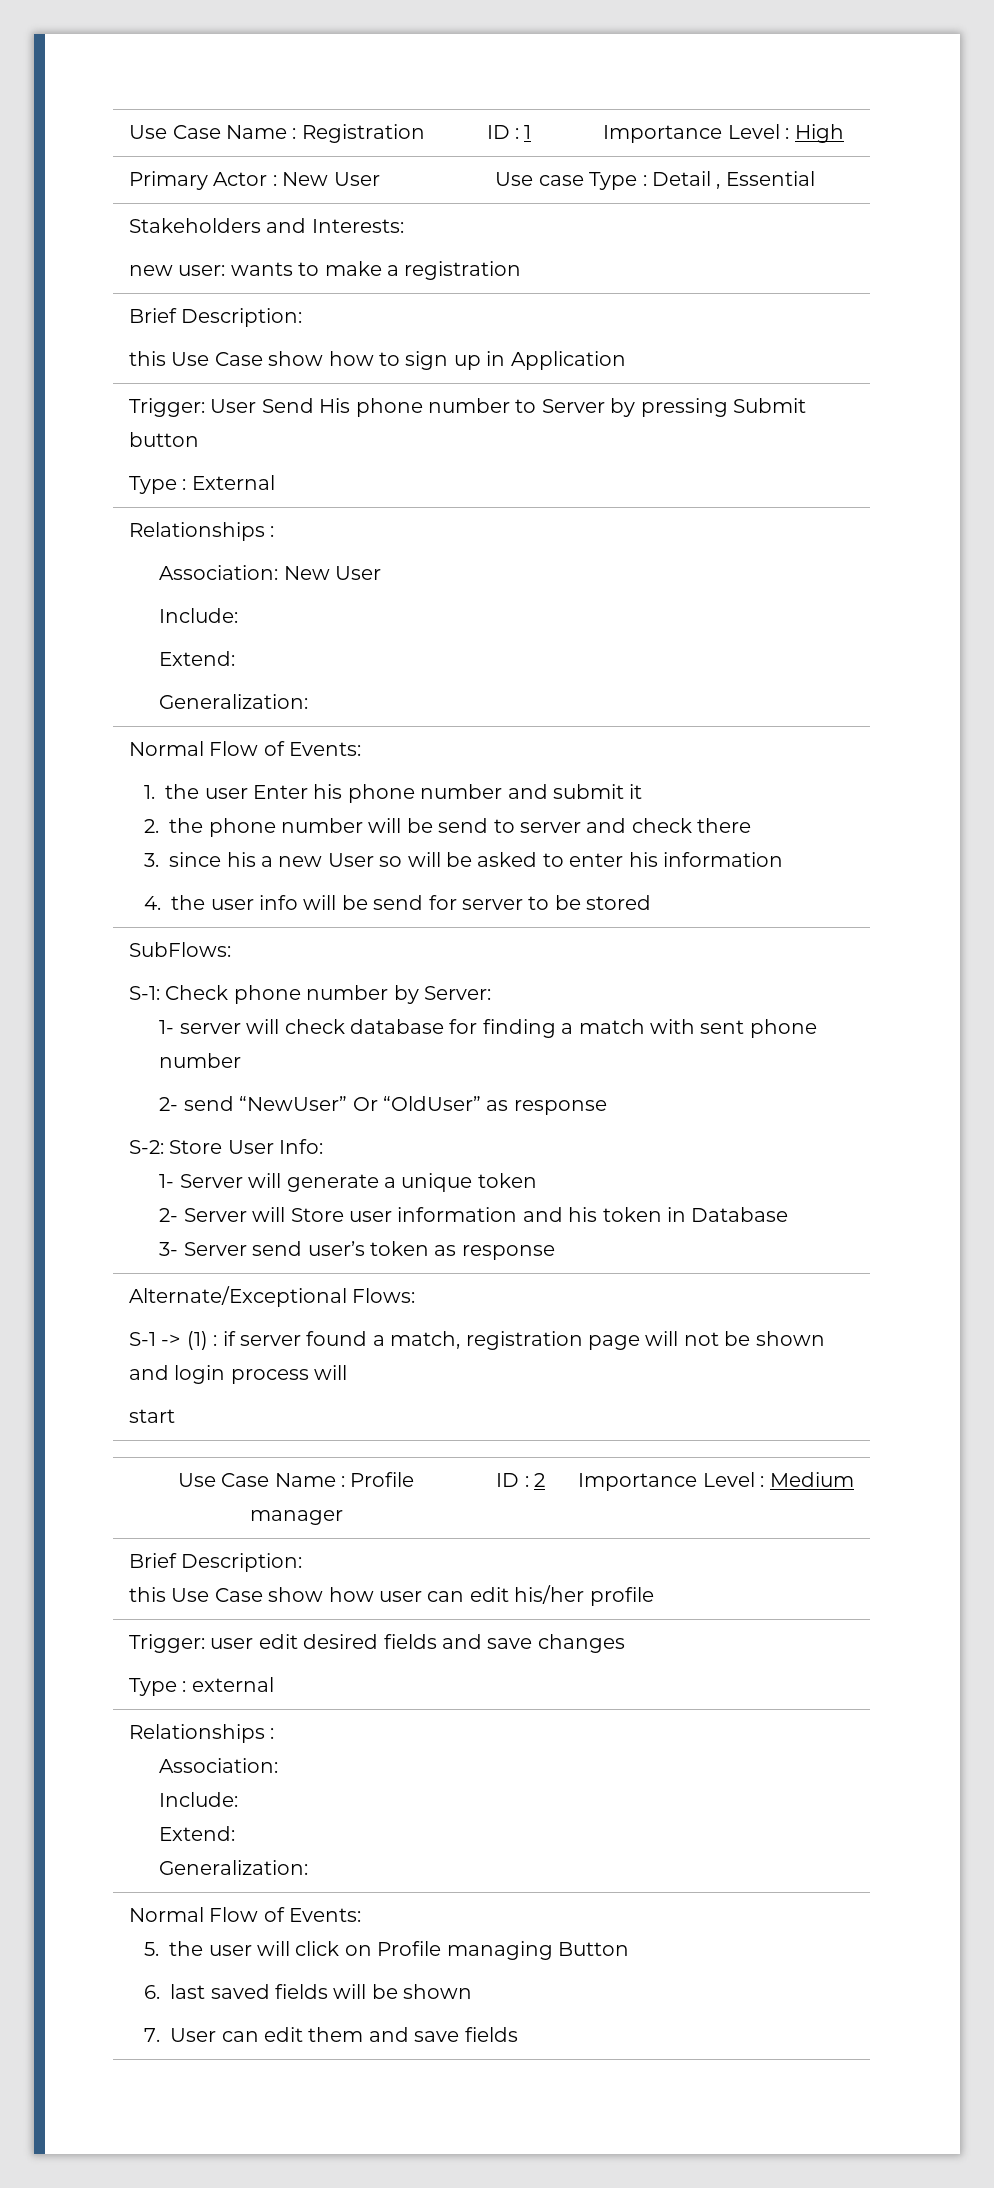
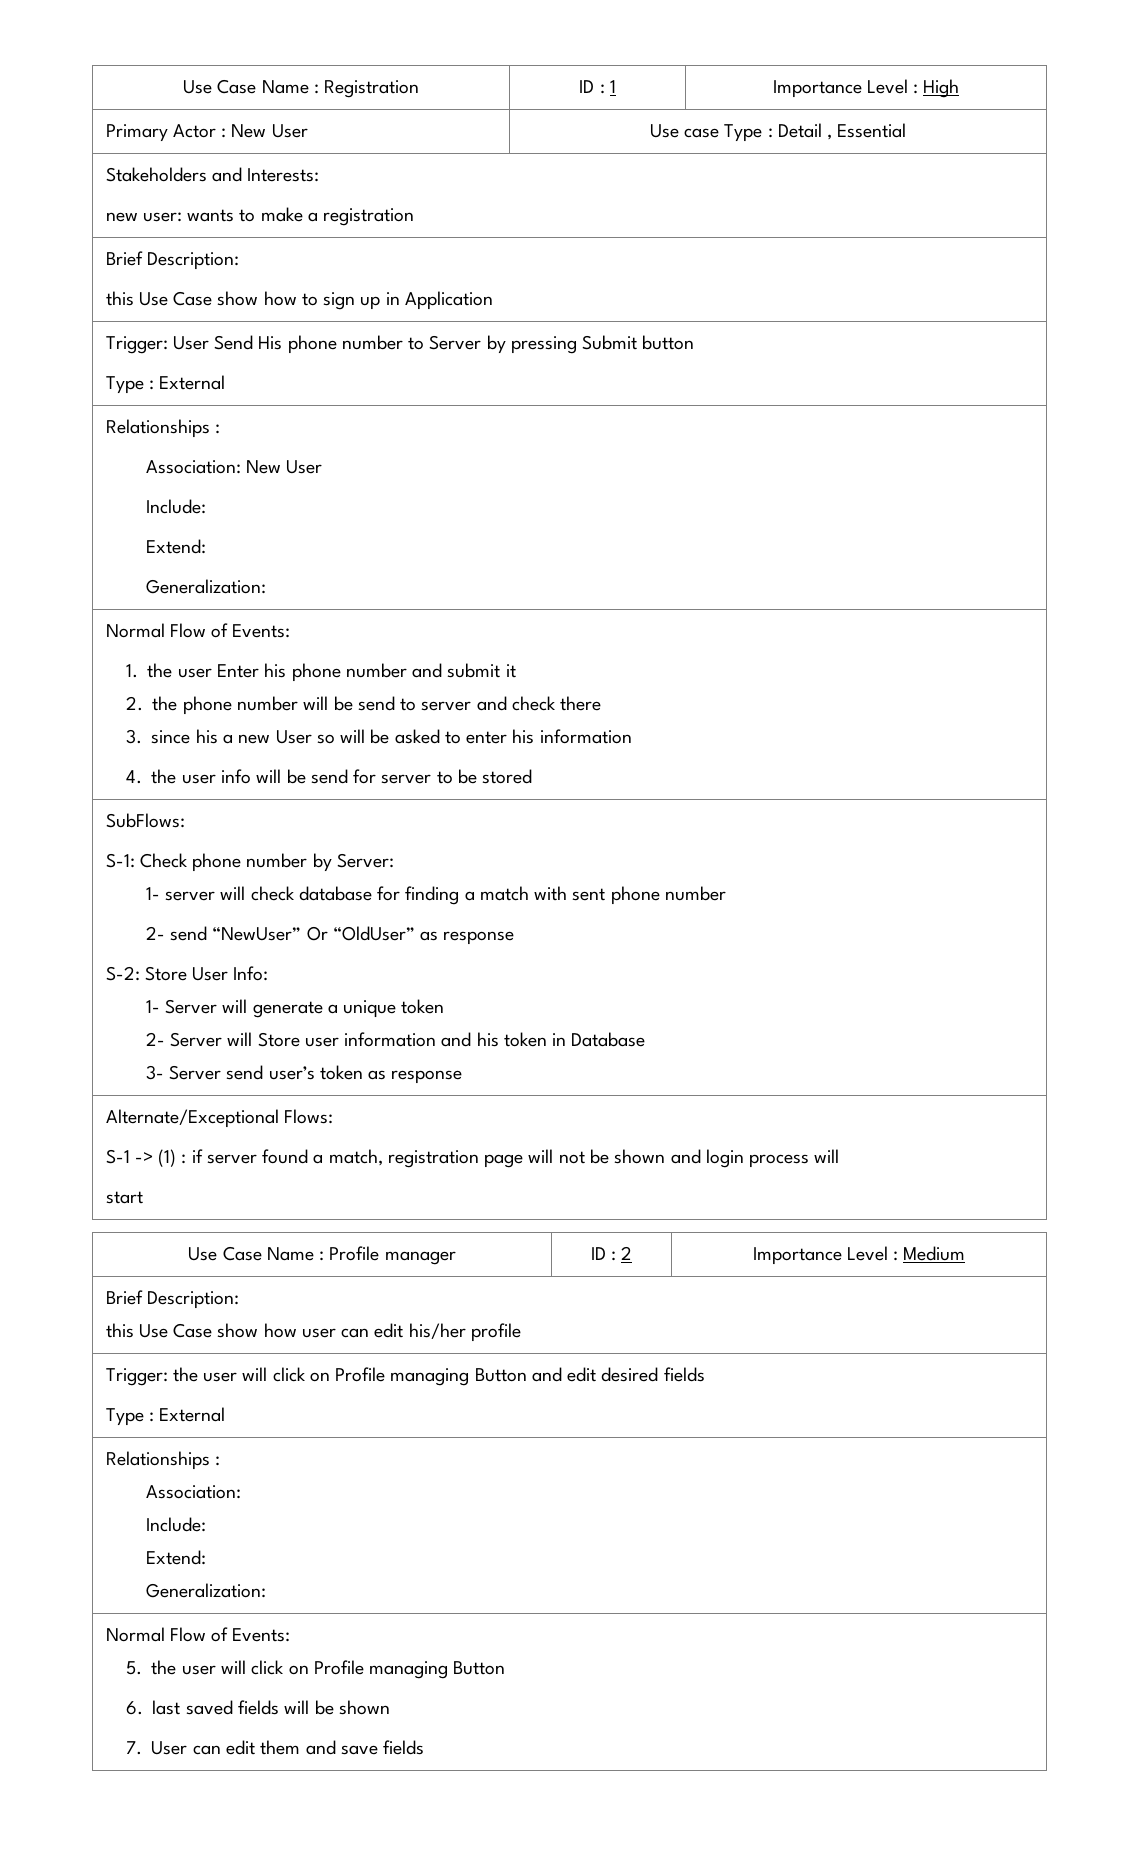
[210,1638,254,1649] user -> [172,1367,562,1386] the user will click on Profile managing Button and
[441,1634,625,1653] [128,1677,274,1696] and save changes // Type : external -> [105,1407,226,1426] // Type : External

